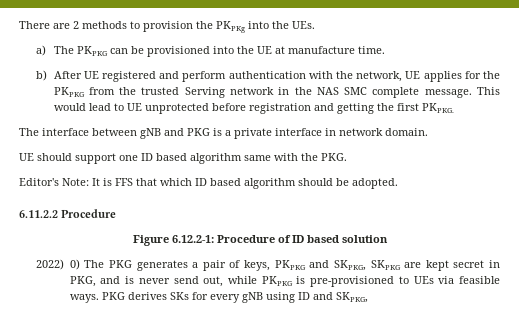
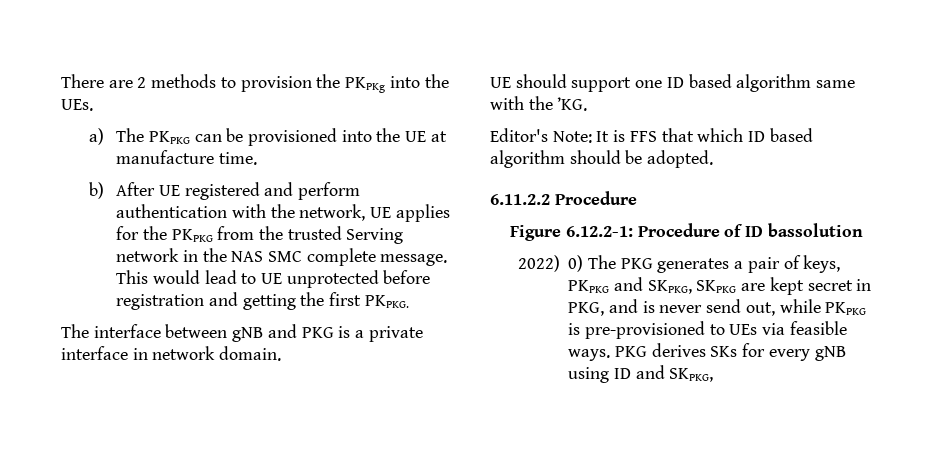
[321,153,347,161] PKG. -> [557,97,588,111] ’KG.
[306,235,388,243] based solution -> [767,223,863,237] bassolution

